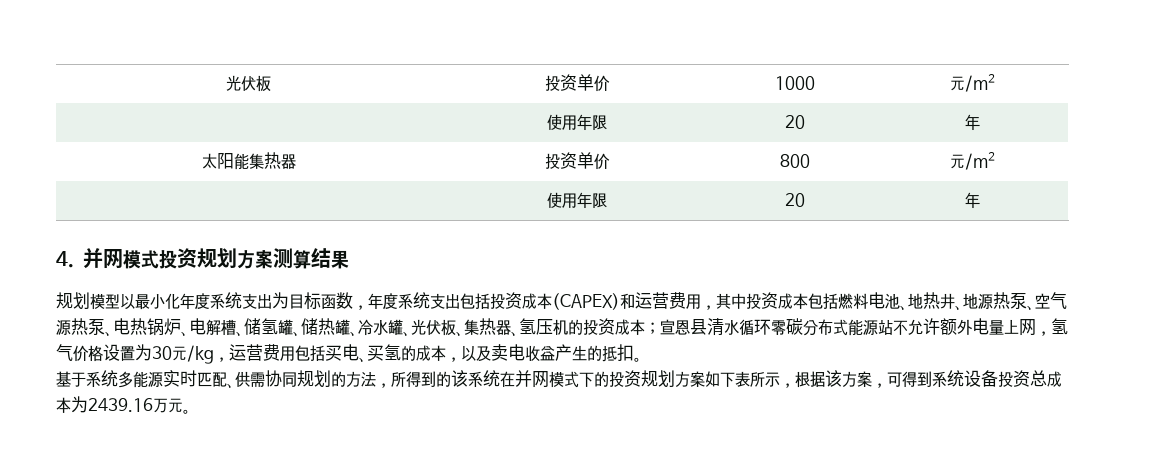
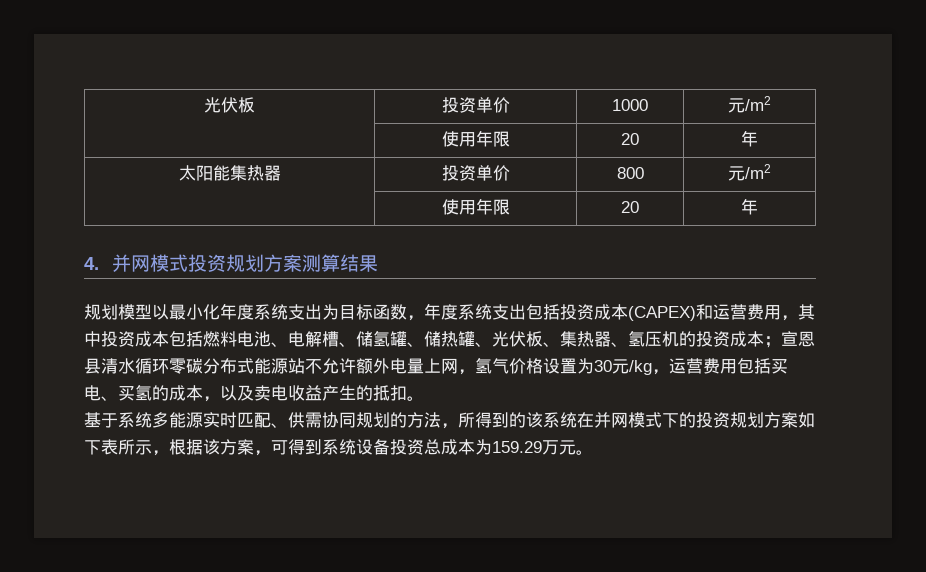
[908,292,1067,311] [56,318,189,337] 地热井、地源热泵、空气源热泵、电热锅炉、 -> (288, 344) none
[358,319,411,337] 冷水罐、 -> (492, 344) none
[88,398,153,412] 2439.16 -> [492,441,542,453] 159.29

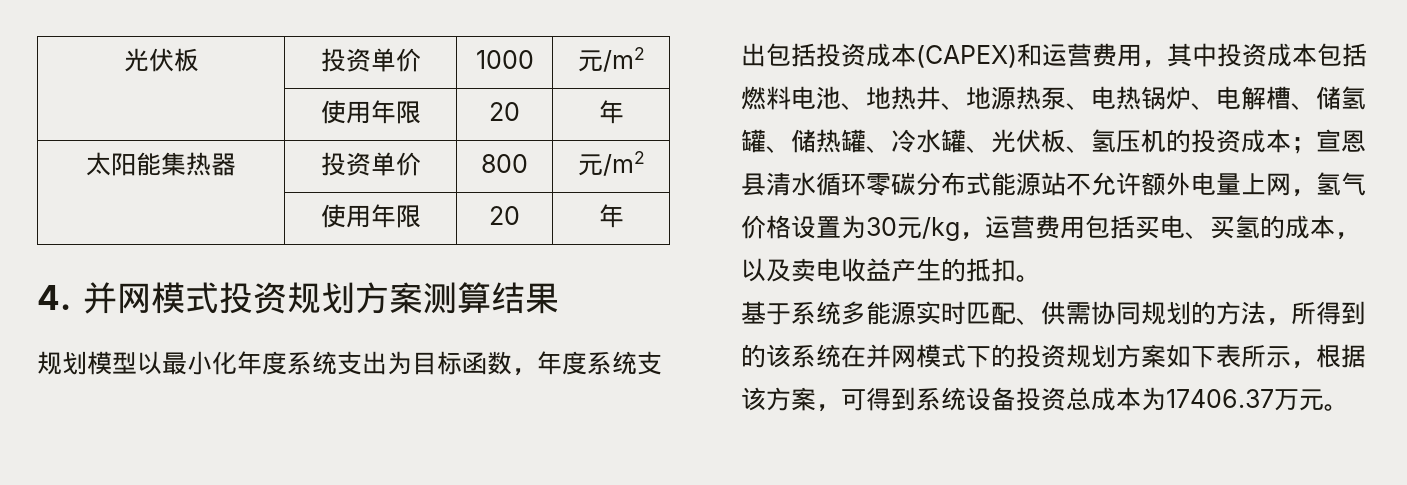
(288, 344) none -> [866,86,1216,110] 地热井、地源热泵、电热锅炉、
[492,331,611,347] 光伏板、集热器 -> [891,129,1066,153] 冷水罐、光伏板
[492,441,542,453] 159.29 -> [1166,389,1274,408] 17406.37

